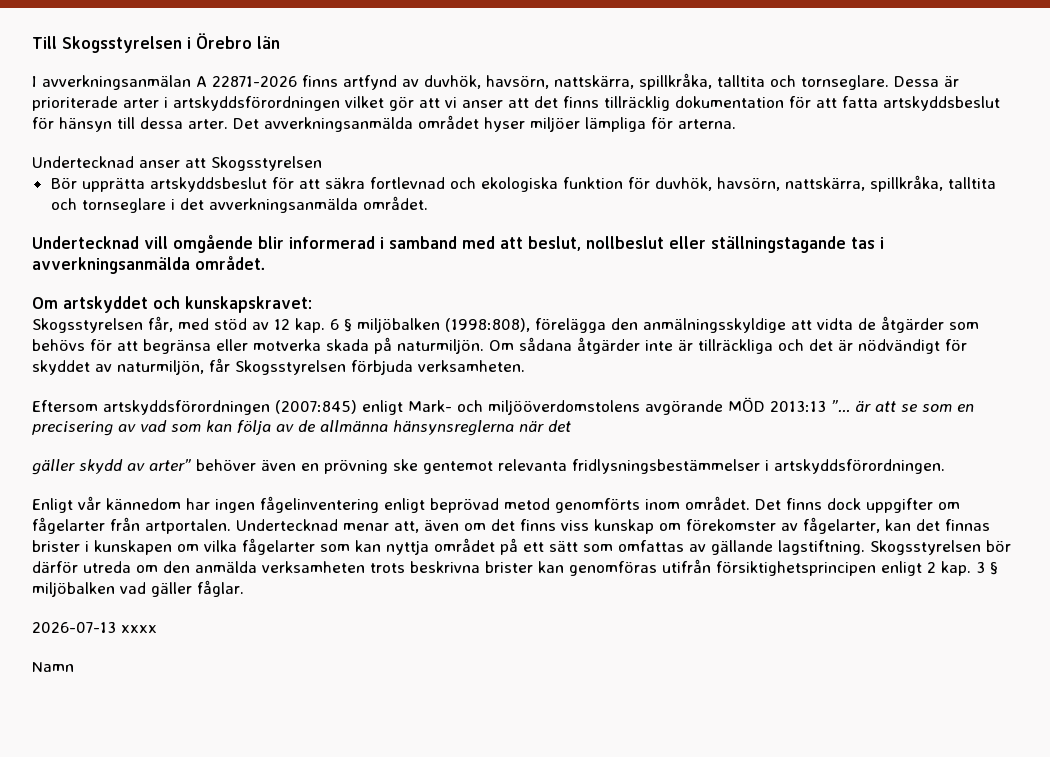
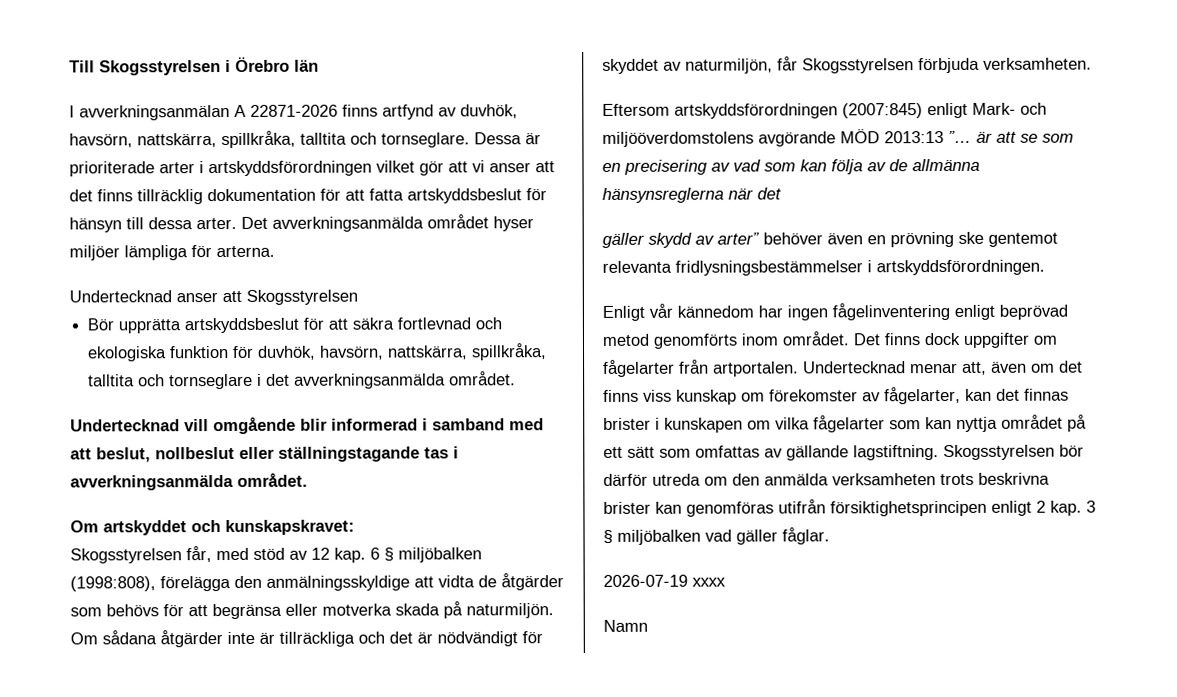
[32,622,116,633] 2026-07-13 -> [603,574,688,587] 2026-07-19

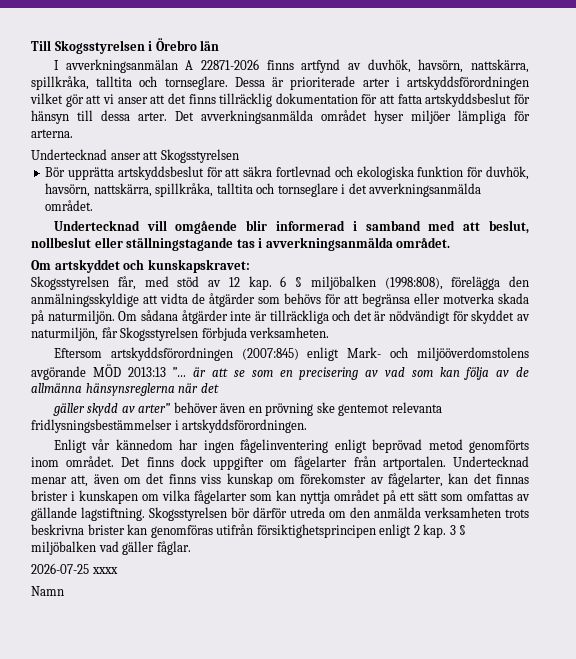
[603,574,688,587] 2026-07-19 -> [31,563,89,574] 2026-07-25

